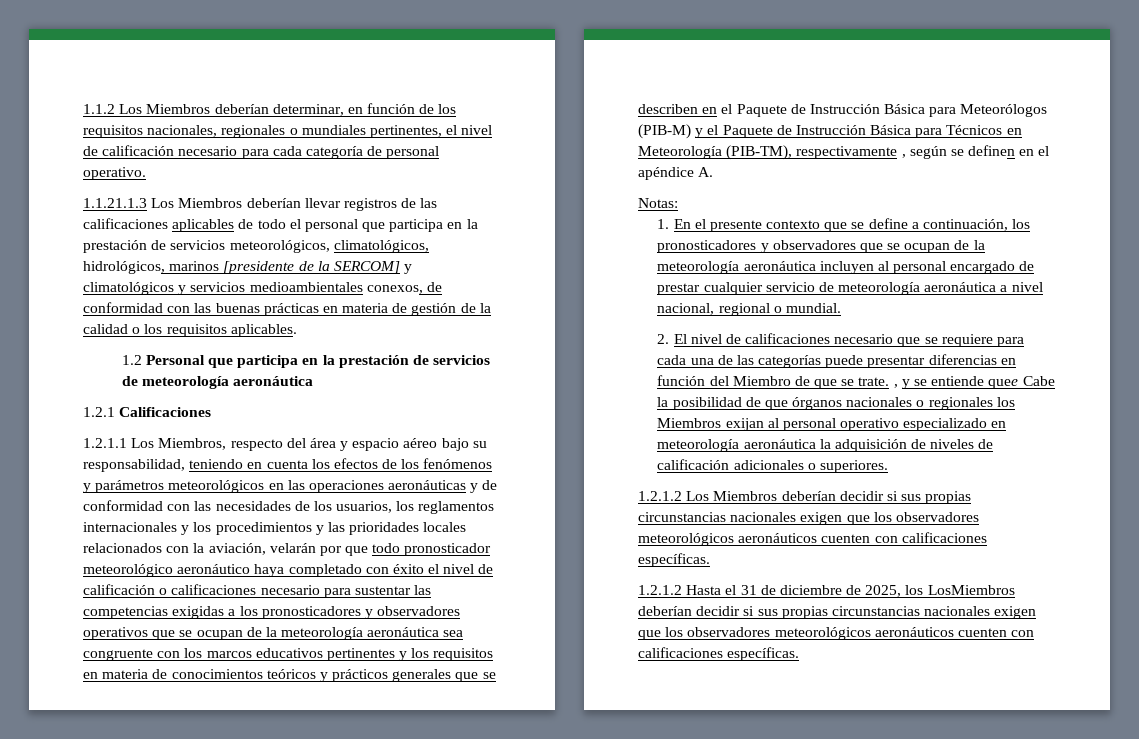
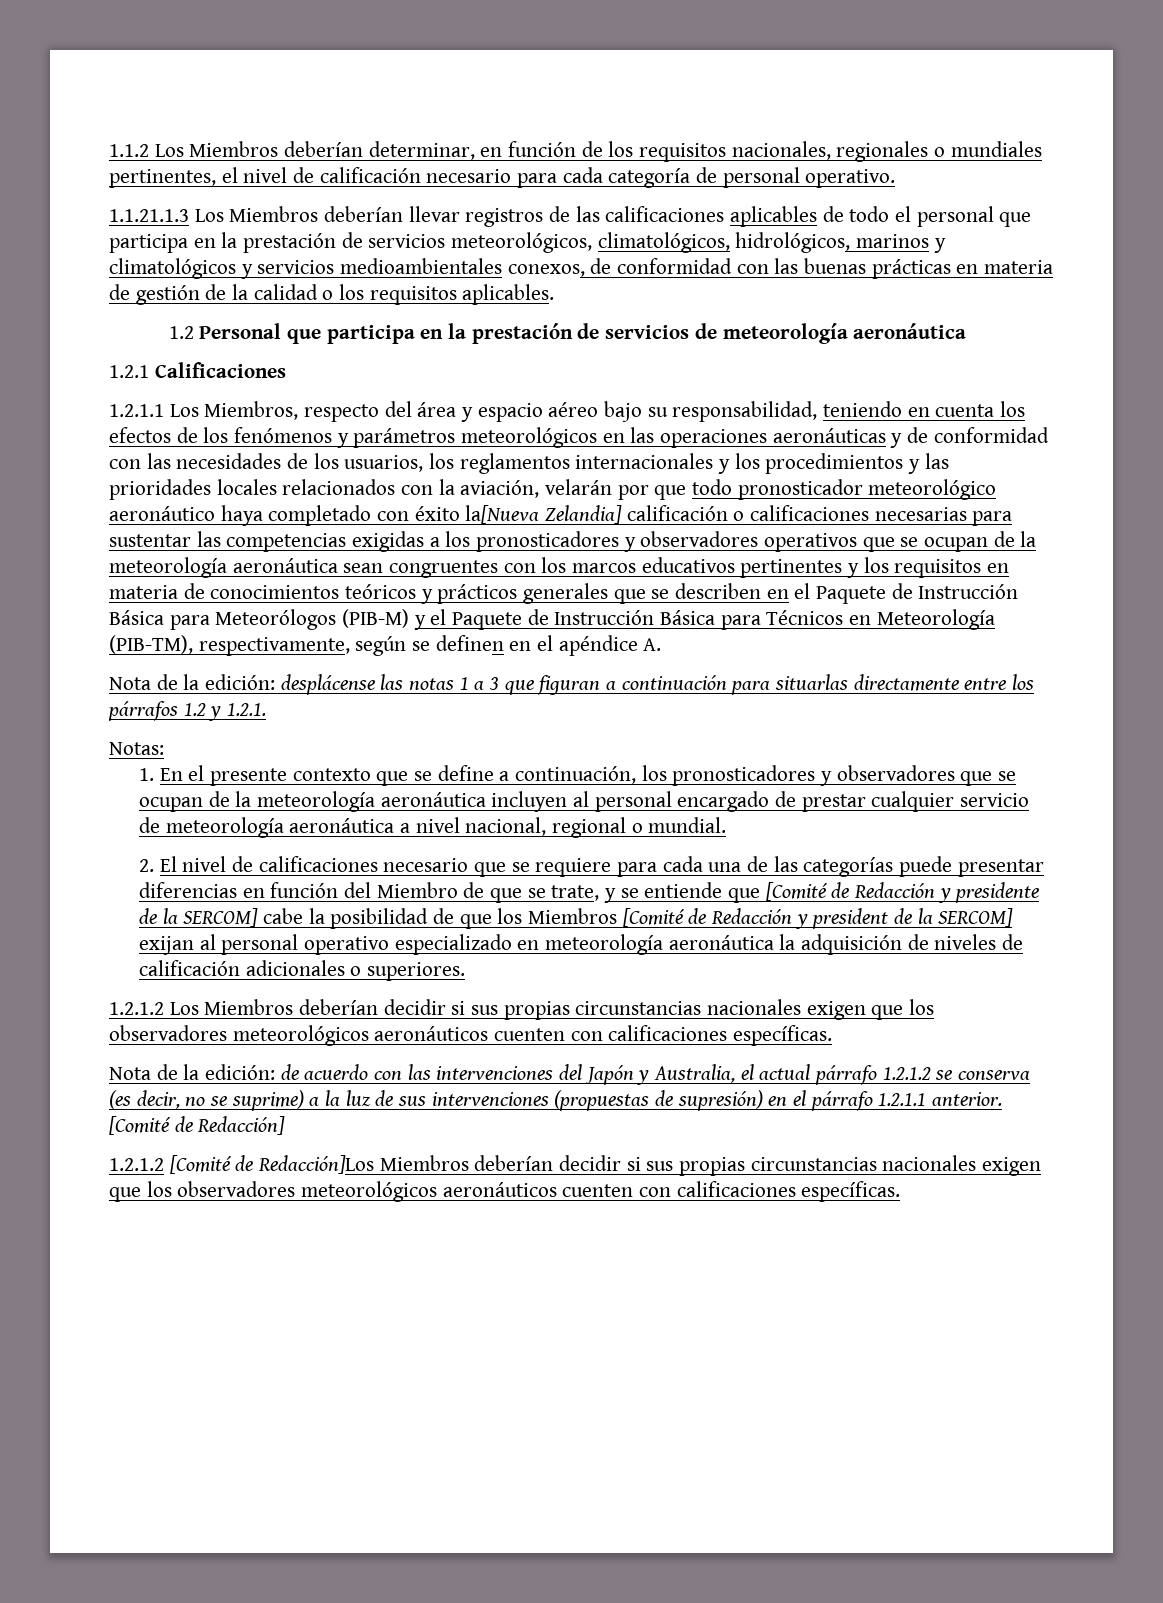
[223,261,400,274] [presidente de la SERCOM] -> (930, 241) none
[428,564,494,574] el nivel de -> [465,505,623,524] la[Nueva Zelandia]
[260,585,320,595] necesario -> [874,507,967,521] necesarias
[443,630,464,637] [83,649,153,661] sea congruente -> [343,560,499,578] sean congruentes
[796,146,906,159] respectivamente , -> [198,637,350,656] respectivamente,
(714, 172) none -> [109,674,1035,695] [108,701,267,721] // Nota de la edición: desplácense las notas 1 a 3 que figuran a continuación para situarlas directamente entre los párrafos 1.2 y 1.2.1.
[858,377,898,388] trate. , -> [551,885,600,901] trate,
[988,376,1055,389] [657,397,1015,410] [657,418,722,428] quee Cabe la posibilidad de que órganos nacionales o regionales los Miembros -> [727,882,1040,903] [138,908,1014,929] que [Comité de Redacción y presidente de la SERCOM] cabe la posibilidad de que los Miembros [Comité de Redacción y president de la SERCOM]
[638,585,1015,597] 1.2.1.2 Hasta el 31 de diciembre de 2025, los LosMiembros -> [109,1064,1031,1085] [109,1090,1003,1111] [109,1116,286,1135] [109,1155,469,1174] Nota de la edición: de acuerdo con las intervenciones del Japón y Australia, el actual párrafo 1.2.1.2 se conserva (es decir, no se suprime) a la luz de sus intervenciones (propuestas de supresión) en el párrafo 1.2.1.1 anterior. [Comité de Redacción] // 1.2.1.2 [Comité de Redacción]Los Miembros

